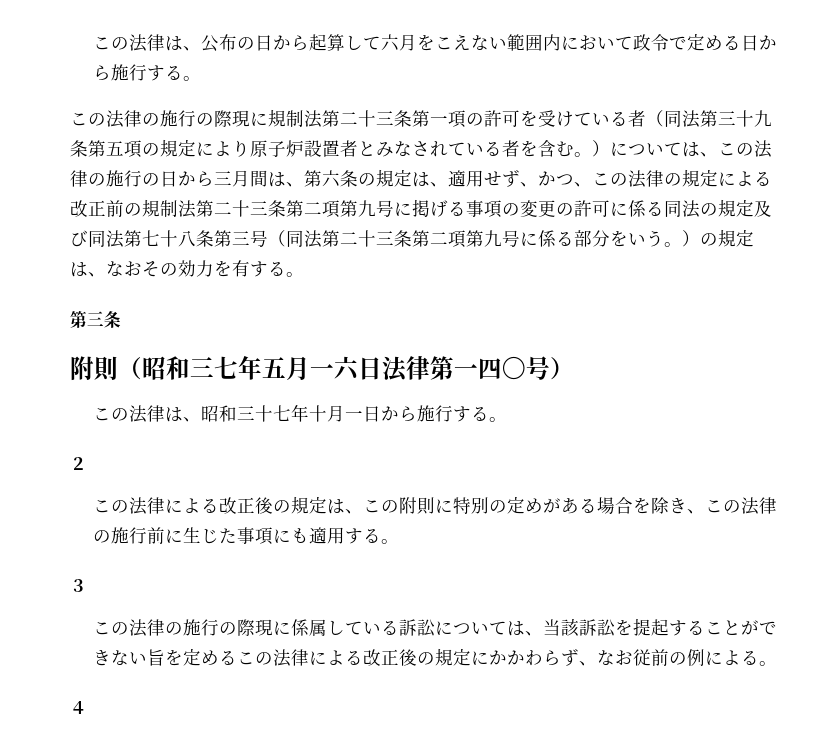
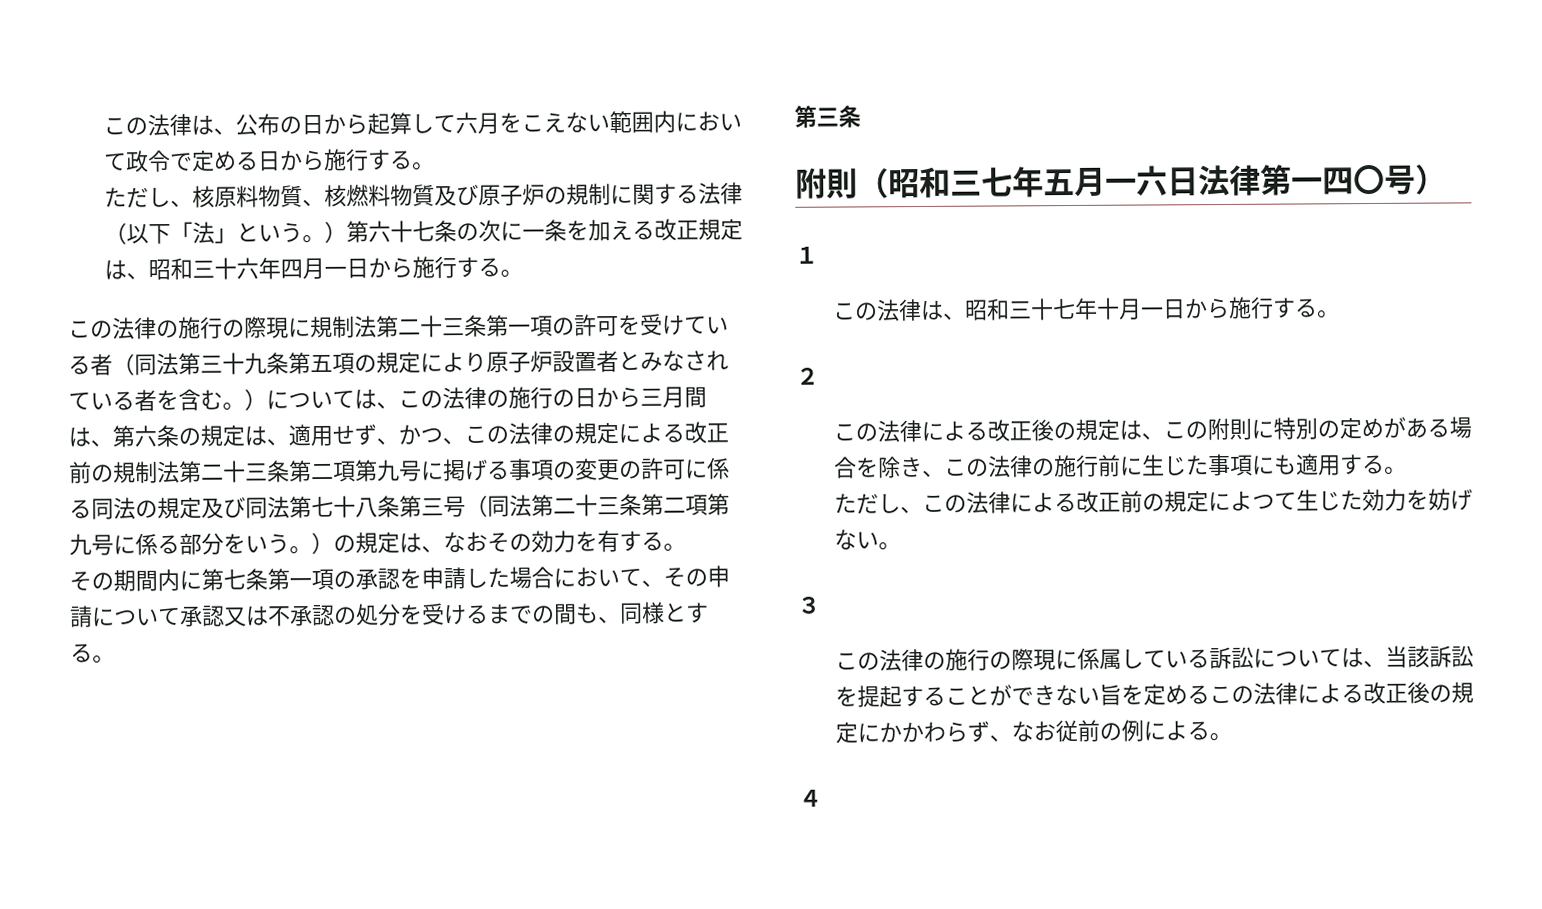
(202, 78) none -> [103,182,743,209] [103,218,743,245] [103,256,523,281] // ただし、核原料物質、核燃料物質及び原子炉の規制に関する法律（以下「法」という。）第六十七条の次に一条を加える改正規定は、昭和三十六年四月一日から施行する。
(304, 274) none -> [69,565,730,592] [69,601,709,628] [70,643,115,664] // その期間内に第七条第一項の承認を申請した場合において、その申請について承認又は不承認の処分を受けるまでの間も、同様とする。
(574, 368) none -> [795,246,818,264] // １
(400, 541) none -> [833,488,1473,515] [833,529,901,551] // ただし、この法律による改正前の規定によつて生じた効力を妨げない。

